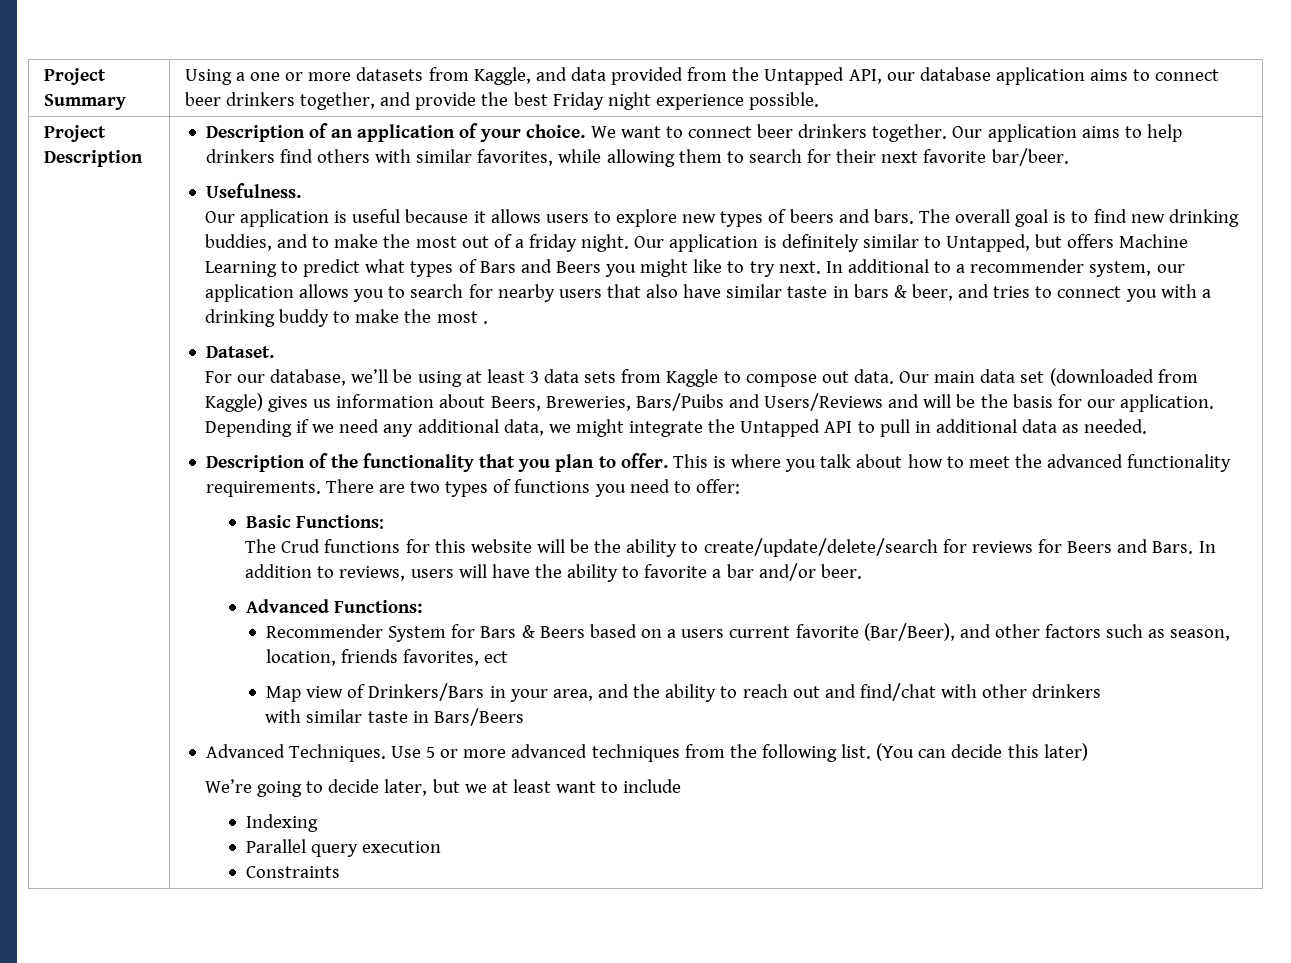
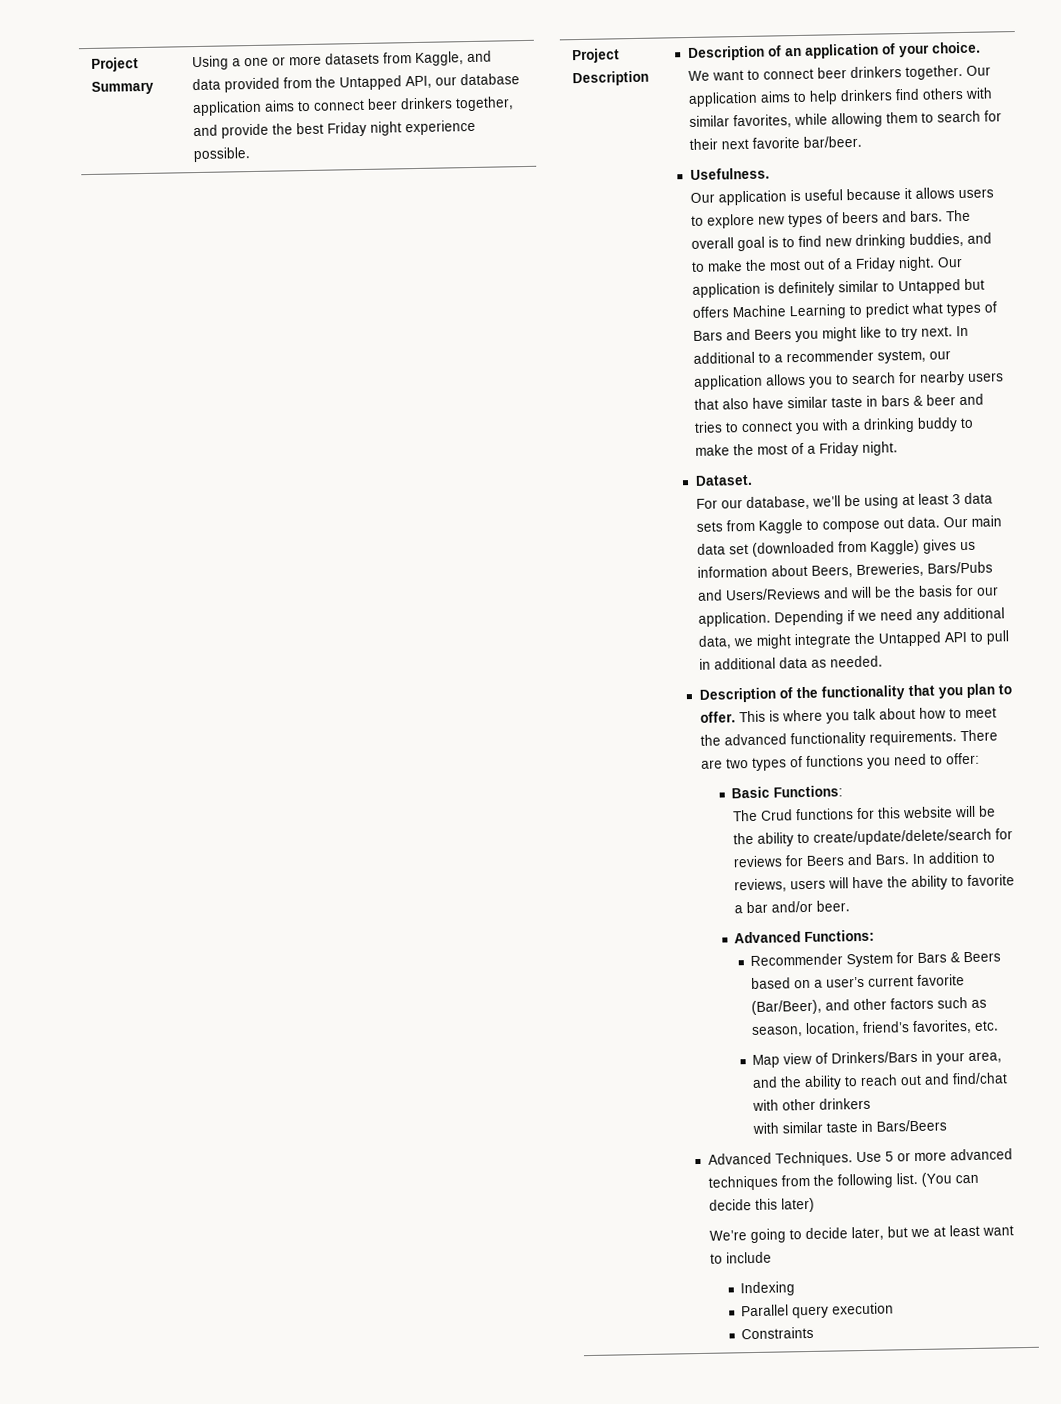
[529,234,578,252] friday -> [855,257,897,272] Friday
[946,234,1031,252] Untapped, -> [898,279,962,295] Untapped
[911,284,953,301] beer, -> [926,394,957,406] beer
[482,321,488,324] . -> [791,441,899,457] of a Friday night.
[635,393,724,411] Bars/Puibs -> [927,561,994,574] Bars/Pubs
[681,629,725,638] users -> [825,976,865,988] user’s
[341,649,509,666] friends favorites, ect -> [861,1019,999,1035] friend’s favorites, etc.

